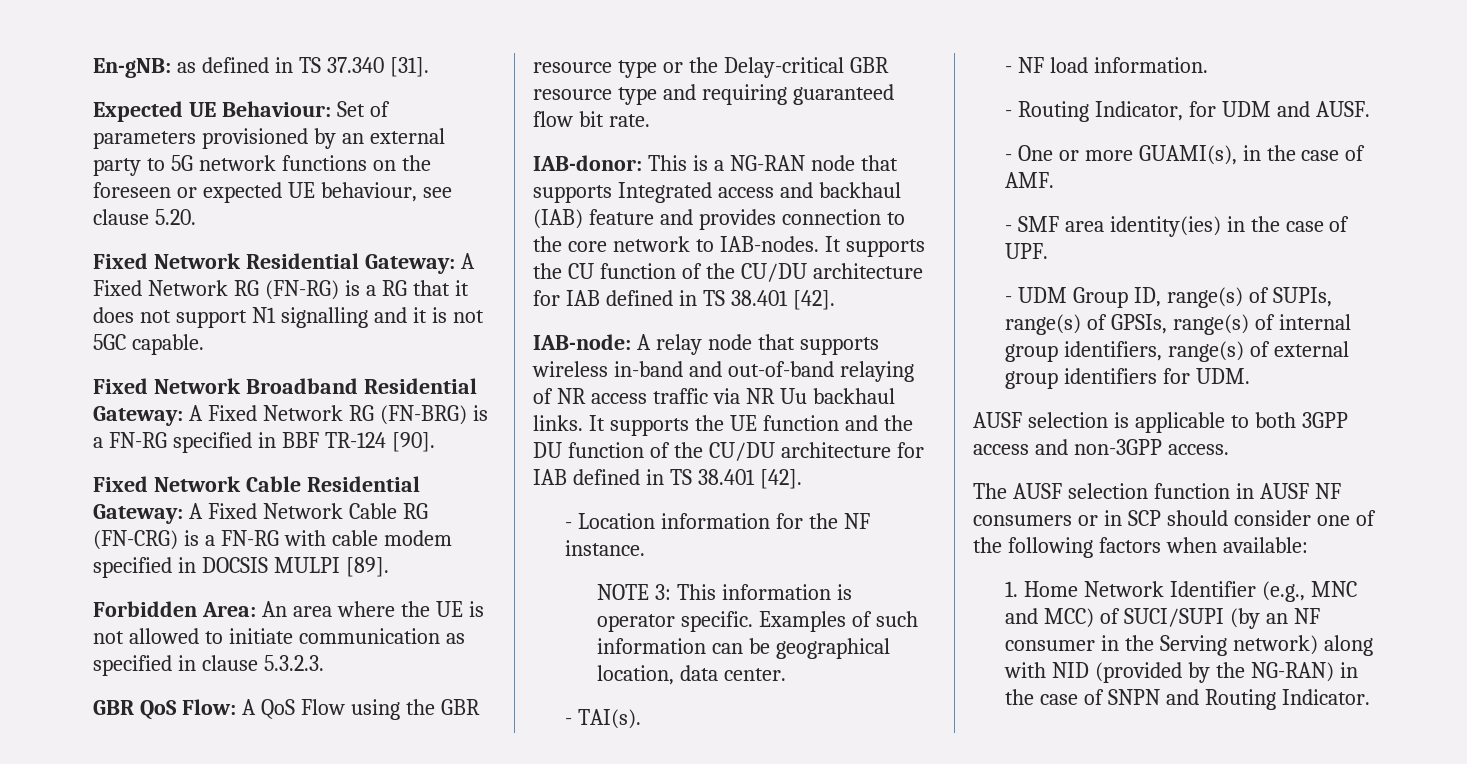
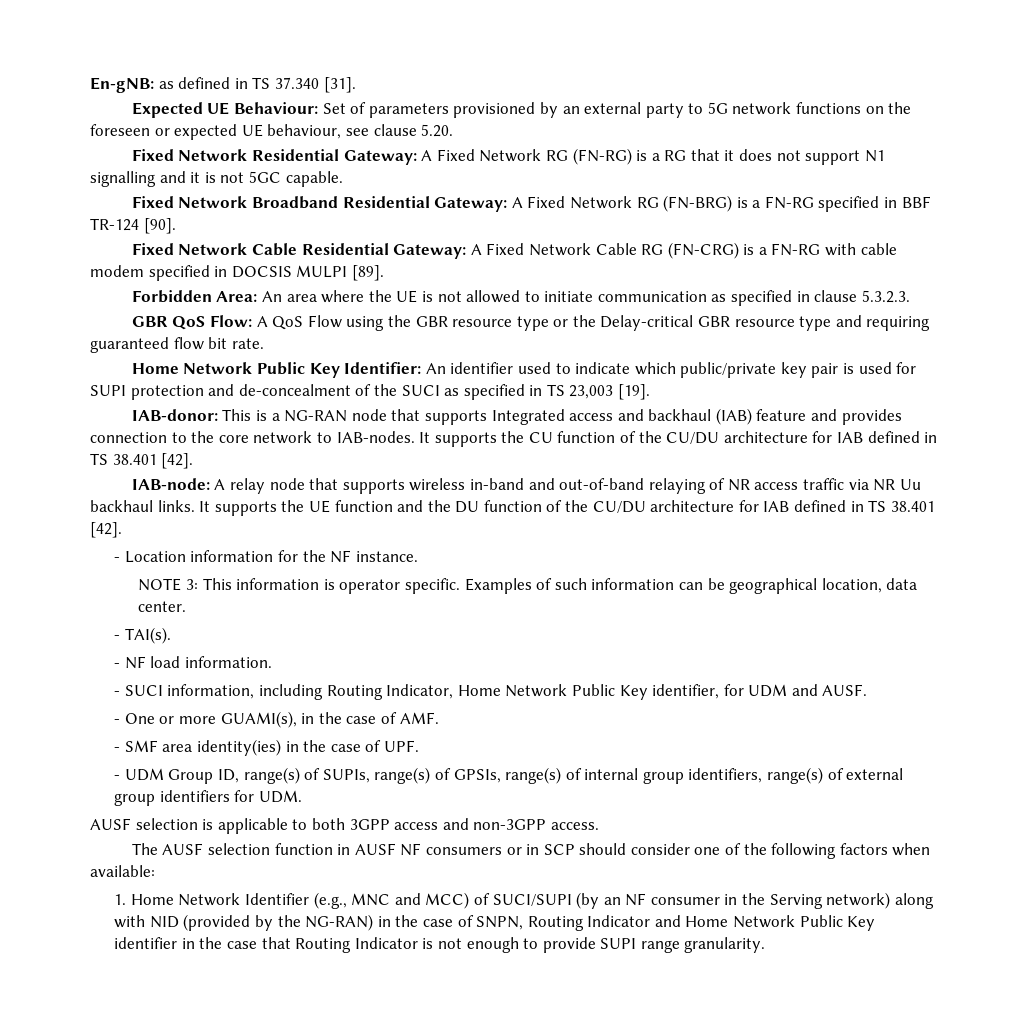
(650, 120) none -> [131,362,917,378] [90,384,651,400] // Home Network Public Key Identifier: An identifier used to indicate which public/private key pair is used for SUPI protection and de-concealment of the SUCI as specified in TS 23,003 [19].
[1017,101,1183,122] Routing Indicator, -> [124,684,720,700] SUCI information, including Routing Indicator, Home Network Public Key identifier,
[1107,689,1370,710] SNPN and Routing Indicator. -> [476,915,876,931] [114,937,766,953] SNPN, Routing Indicator and Home Network Public Key identifier in the case that Routing Indicator is not enough to provide SUPI range granularity.

